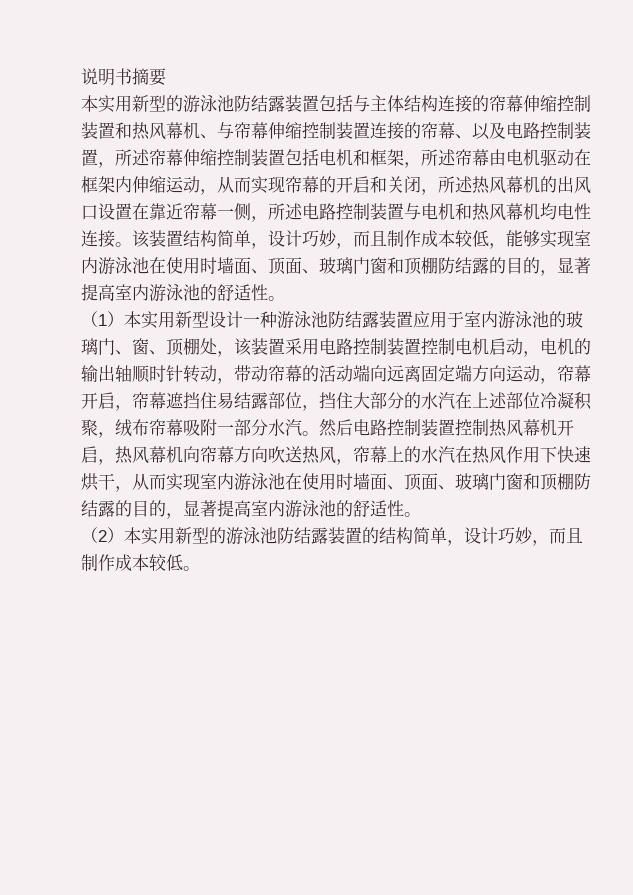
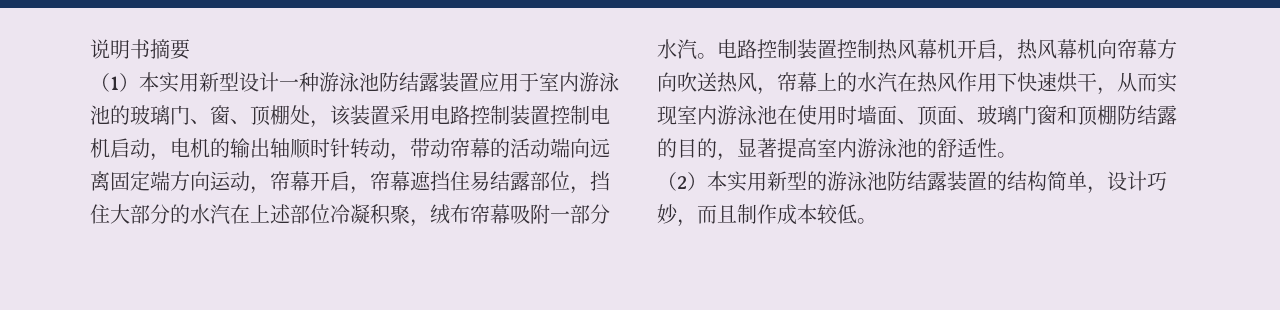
[81,95,591,113] [81,122,591,140] [81,149,591,168] [81,176,591,195] [81,203,591,222] [81,230,591,249] [81,257,591,276] [81,284,285,302] // 本实用新型的游泳池防结露装置包括与主体结构连接的帘幕伸缩控制装置和热风幕机、与帘幕伸缩控制装置连接的帘幕、以及电路控制装置，所述帘幕伸缩控制装置包括电机和框架，所述帘幕由电机驱动在框架内伸缩运动，从而实现帘幕的开启和关闭，所述热风幕机的出风口设置在靠近帘幕一侧，所述电路控制装置与电机和热风幕机均电性连接。该装置结构简单，设计巧妙，而且制作成本较低，能够实现室内游泳池在使用时墙面、顶面、玻璃门窗和顶棚防结露的目的，显著提高室内游泳池的舒适性。 -> (190, 49) none
[319,419,353,437] 然后 -> (717, 56) none

